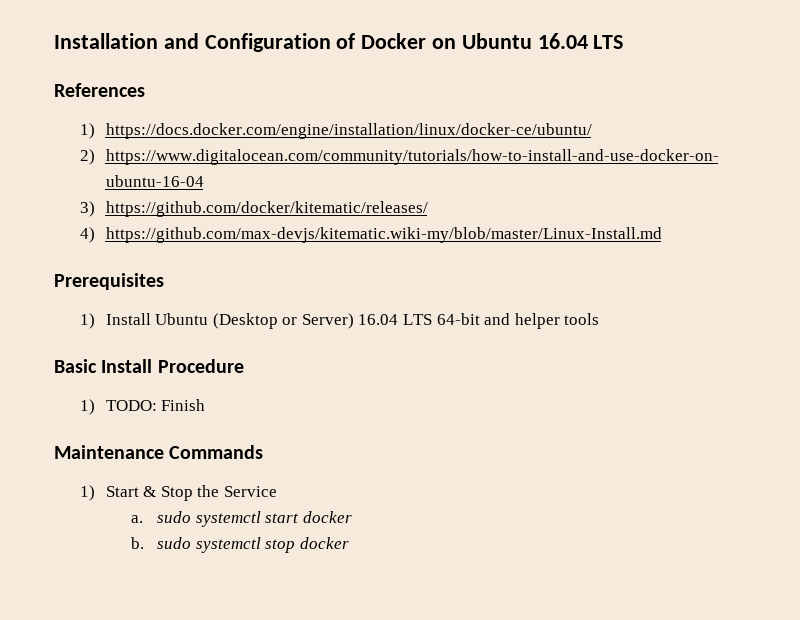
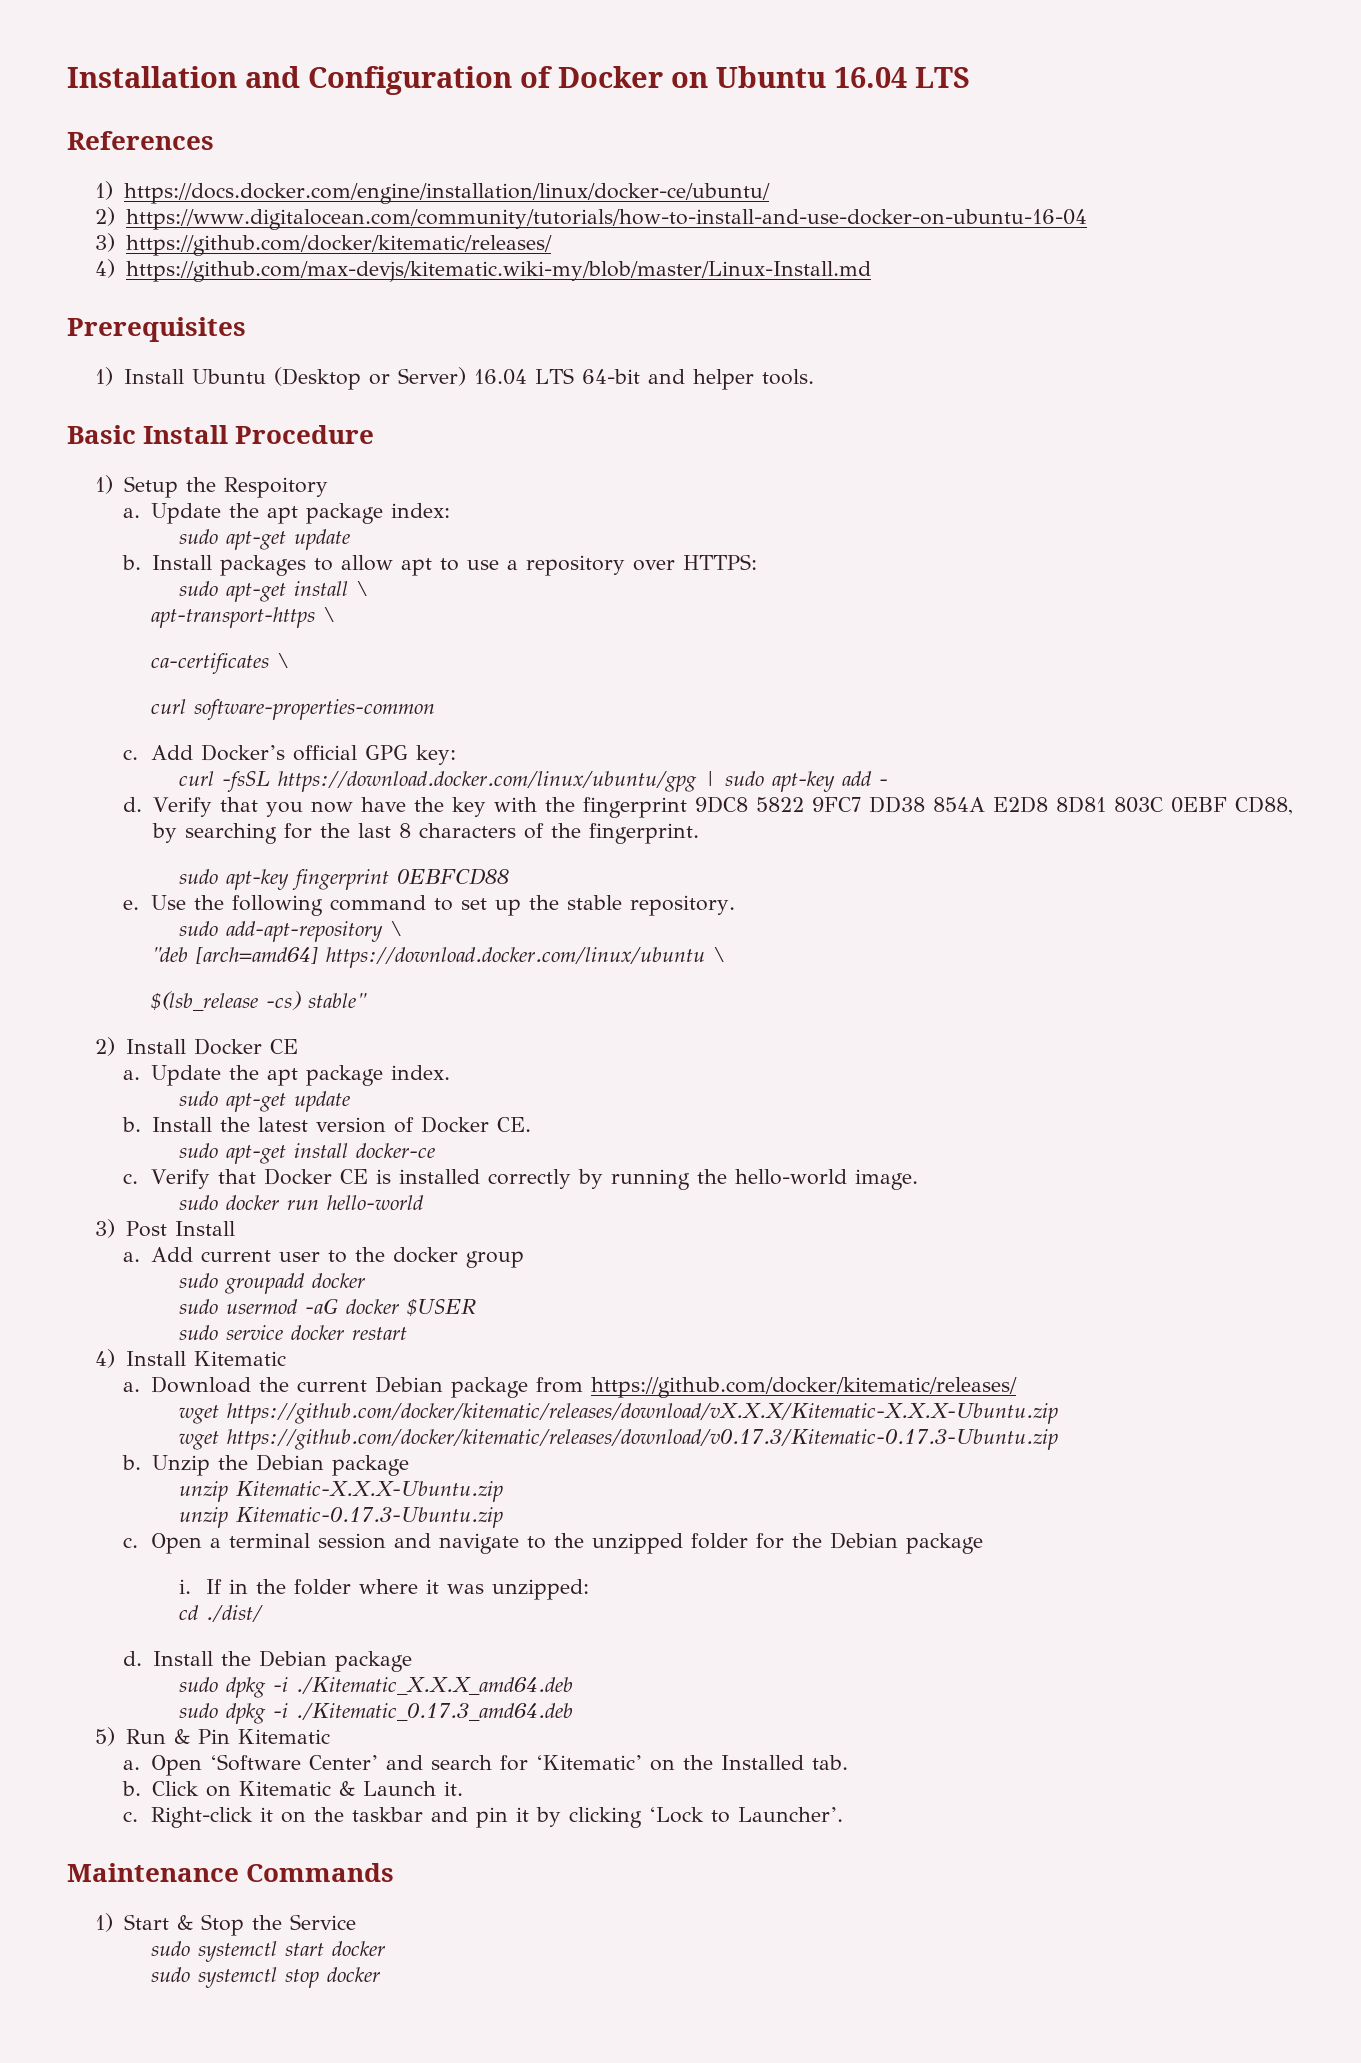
[564,313,600,325] tools -> [761,369,814,385] tools.
[105,399,206,411] TODO: Finish -> [123,476,328,498] [122,503,450,524] [178,529,350,550] [121,554,757,576] [178,581,369,602] [150,607,336,628] [150,653,290,674] [150,699,435,720] [122,744,456,765] [178,771,888,792] [122,796,1293,818] [151,823,699,844] [178,868,509,890] [122,895,735,916] [178,921,403,942] [150,946,726,968] [150,991,367,1011] [94,1037,298,1056] [122,1065,450,1086] [178,1091,350,1112] [121,1116,531,1133] [178,1143,435,1164] [122,1168,918,1190] [178,1195,424,1210] [94,1219,235,1238] [122,1247,524,1268] [178,1273,365,1294] [178,1298,476,1316] [178,1325,407,1340] [94,1349,286,1368] [122,1376,1017,1398] [178,1403,1058,1424] [178,1429,1058,1450] [121,1454,409,1476] [178,1481,503,1502] [178,1507,503,1528] [122,1532,983,1554] [178,1579,590,1600] [178,1605,263,1622] [122,1650,412,1672] [178,1677,573,1698] [178,1703,573,1724] [94,1727,330,1746] [122,1754,848,1776] [121,1781,463,1797] [122,1807,843,1828] Setup the Respoitory // a. Update the apt package index: // sudo apt-get update // b. Install packages to allow apt to use a repository over HTTPS: // sudo apt-get install \ // apt-transport-https \ // ca-certificates \ // curl software-properties-common // c. Add Docker’s official GPG key: // curl -fsSL https://download.docker.com/linux/ubuntu/gpg | sudo apt-key add - // d. Verify that you now have the key with the fingerprint 9DC8 5822 9FC7 DD38 854A E2D8 8D81 803C 0EBF CD88, by searching for the last 8 characters of the fingerprint. // sudo apt-key fingerprint 0EBFCD88 // e. Use the following command to set up the stable repository. // sudo add-apt-repository \ // "deb [arch=amd64] https://download.docker.com/linux/ubuntu \ // $(lsb_release -cs) stable" // 2) Install Docker CE // a. Update the apt package index. // sudo apt-get update // b. Install the latest version of Docker CE. // sudo apt-get install docker-ce // c. Verify that Docker CE is installed correctly by running the hello-world image. // sudo docker run hello-world // 3) Post Install // a. Add current user to the docker group // sudo groupadd docker // sudo usermod -aG docker $USER // sudo service docker restart // 4) Install Kitematic // a. Download the current Debian package from https://github.com/docker/kitematic/releases/ // wget https://github.com/docker/kitematic/releases/download/vX.X.X/Kitematic-X.X.X-Ubuntu.zip // wget https://github.com/docker/kitematic/releases/download/v0.17.3/Kitematic-0.17.3-Ubuntu.zip // b. Unzip the Debian package // unzip Kitematic-X.X.X-Ubuntu.zip // unzip Kitematic-0.17.3-Ubuntu.zip // c. Open a terminal session and navigate to the unzipped folder for the Debian package // i. If in the folder where it was unzipped: // cd ./dist/ // d. Install the Debian package // sudo dpkg -i ./Kitematic_X.X.X_amd64.deb // sudo dpkg -i ./Kitematic_0.17.3_amd64.deb // 5) Run & Pin Kitematic // a. Open ‘Software Center’ and search for ‘Kitematic’ on the Installed tab. // b. Click on Kitematic & Launch it. // c. Right-click it on the taskbar and pin it by clicking ‘Lock to Launcher’.
[131,515,144,523] a. -> (356, 1922) none
[131,537,145,549] b. -> (385, 1948) none

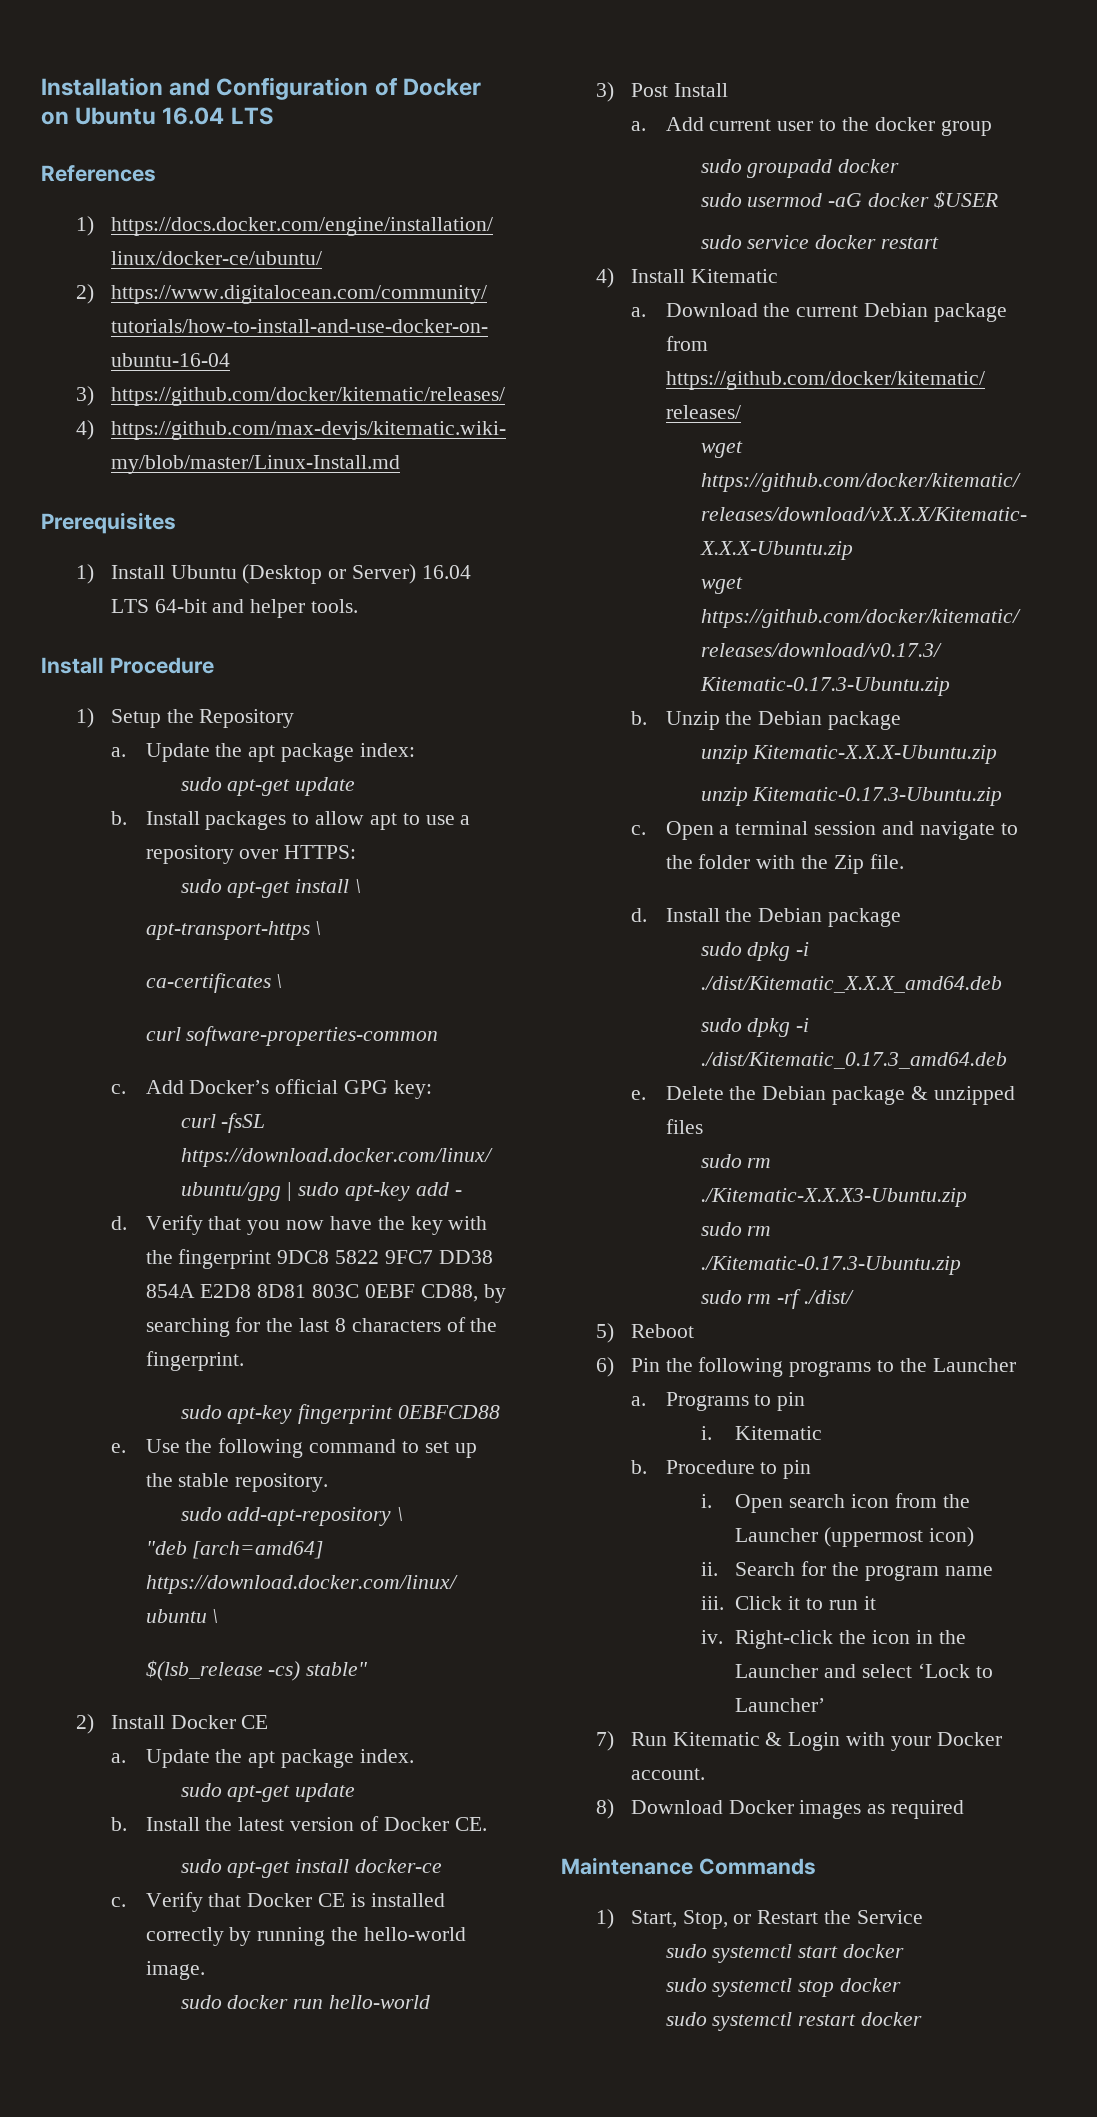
[67,425,136,444] Basic -> (358, 606) none
[223,477,328,498] Respoitory -> [199,709,295,728] Repository
[591,1532,983,1554] [178,1579,590,1600] [178,1605,263,1622] unzipped folder for the Debian package // i. If in the folder where it was unzipped: // cd ./dist/ -> [698,854,904,874] folder with the Zip file.
[295,1677,573,1695] [178,1703,573,1724] [94,1727,330,1746] [122,1754,848,1776] [121,1781,463,1797] [122,1807,843,1828] ./Kitematic_X.X.X_amd64.deb // sudo dpkg -i ./Kitematic_0.17.3_amd64.deb // 5) Run & Pin Kitematic // a. Open ‘Software Center’ and search for ‘Kitematic’ on the Installed tab. // b. Click on Kitematic & Launch it. // c. Right-click it on the taskbar and pin it by clicking ‘Lock to Launcher’. -> [700,976,1002,993] [700,1018,810,1037] [700,1052,1007,1069] [630,1086,1015,1105] [665,1119,703,1134] [700,1154,772,1168] [700,1188,967,1207] [700,1222,772,1236] [700,1256,961,1275] [700,1289,854,1309] [595,1323,694,1343] [595,1357,1016,1377] [630,1392,806,1411] [700,1426,823,1440] [630,1460,812,1479] [700,1493,970,1513] [735,1527,975,1547] [700,1561,993,1581] [700,1596,876,1610] [700,1630,966,1649] [735,1663,993,1678] [735,1698,826,1712] [595,1731,1002,1751] [630,1768,705,1780] [595,1799,964,1819] ./dist/Kitematic_X.X.X_amd64.deb // sudo dpkg -i ./dist/Kitematic_0.17.3_amd64.deb // e. Delete the Debian package & unzipped files // sudo rm ./Kitematic-X.X.X3-Ubuntu.zip // sudo rm ./Kitematic-0.17.3-Ubuntu.zip // sudo rm -rf ./dist/ // 5) Reboot // 6) Pin the following programs to the Launcher // a. Programs to pin // i. Kitematic // b. Procedure to pin // i. Open search icon from the Launcher (uppermost icon) // ii. Search for the program name // iii. Click it to run it // iv. Right-click the icon in the Launcher and select ‘Lock to Launcher’ // 7) Run Kitematic & Login with your Docker account. // 8) Download Docker images as required
[123,1914,244,1936] Start & Stop -> [630,1910,819,1929] Start, Stop, or Restart
(380, 1974) none -> [665,2012,923,2031] // sudo systemctl restart docker

